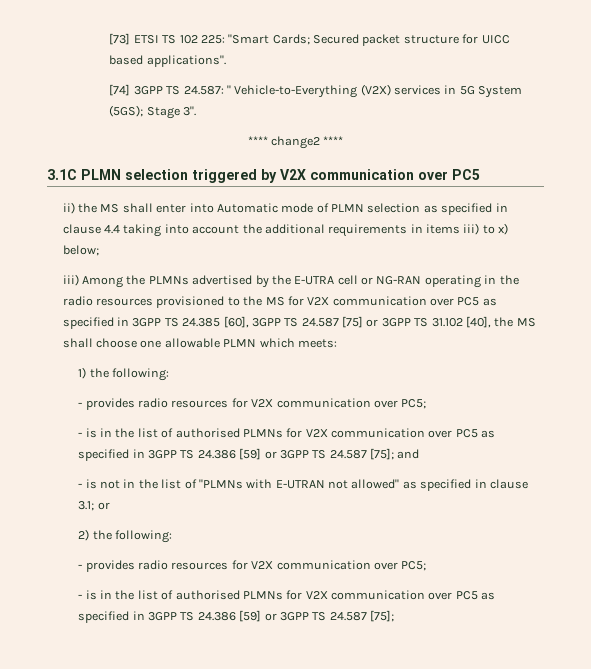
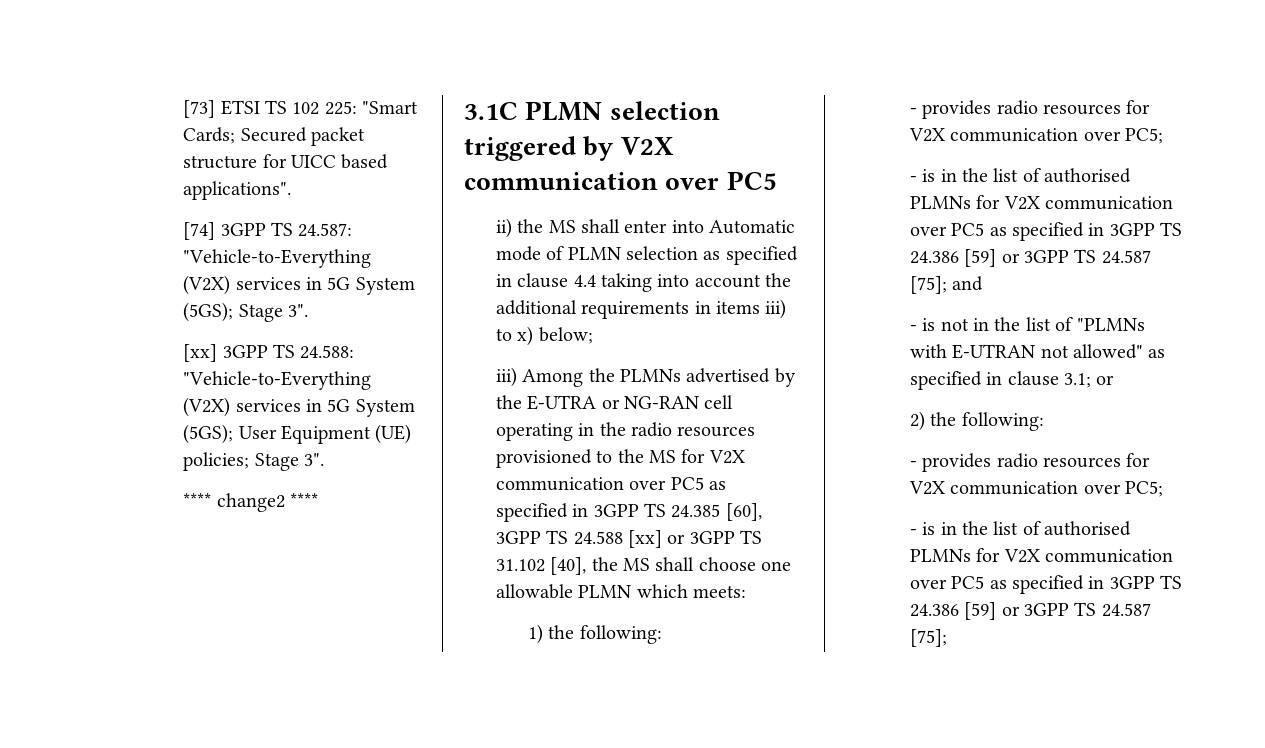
[226,85,358,98] " Vehicle-to-Everything -> [183,249,372,268] "Vehicle-to-Everything
(197, 111) none -> [183,344,355,362] [183,371,372,390] [183,397,415,417] [183,424,412,444] [183,452,324,471] // [xx] 3GPP TS 24.588: "Vehicle-to-Everything (V2X) services in 5G System (5GS); User Equipment (UE) policies; Stage 3".
[337,275,358,285] cell -> (597, 402) none
(422, 280) none -> [704,395,734,409] cell
[301,316,363,328] 24.587 [75] -> [573,530,663,548] 24.588 [xx]

